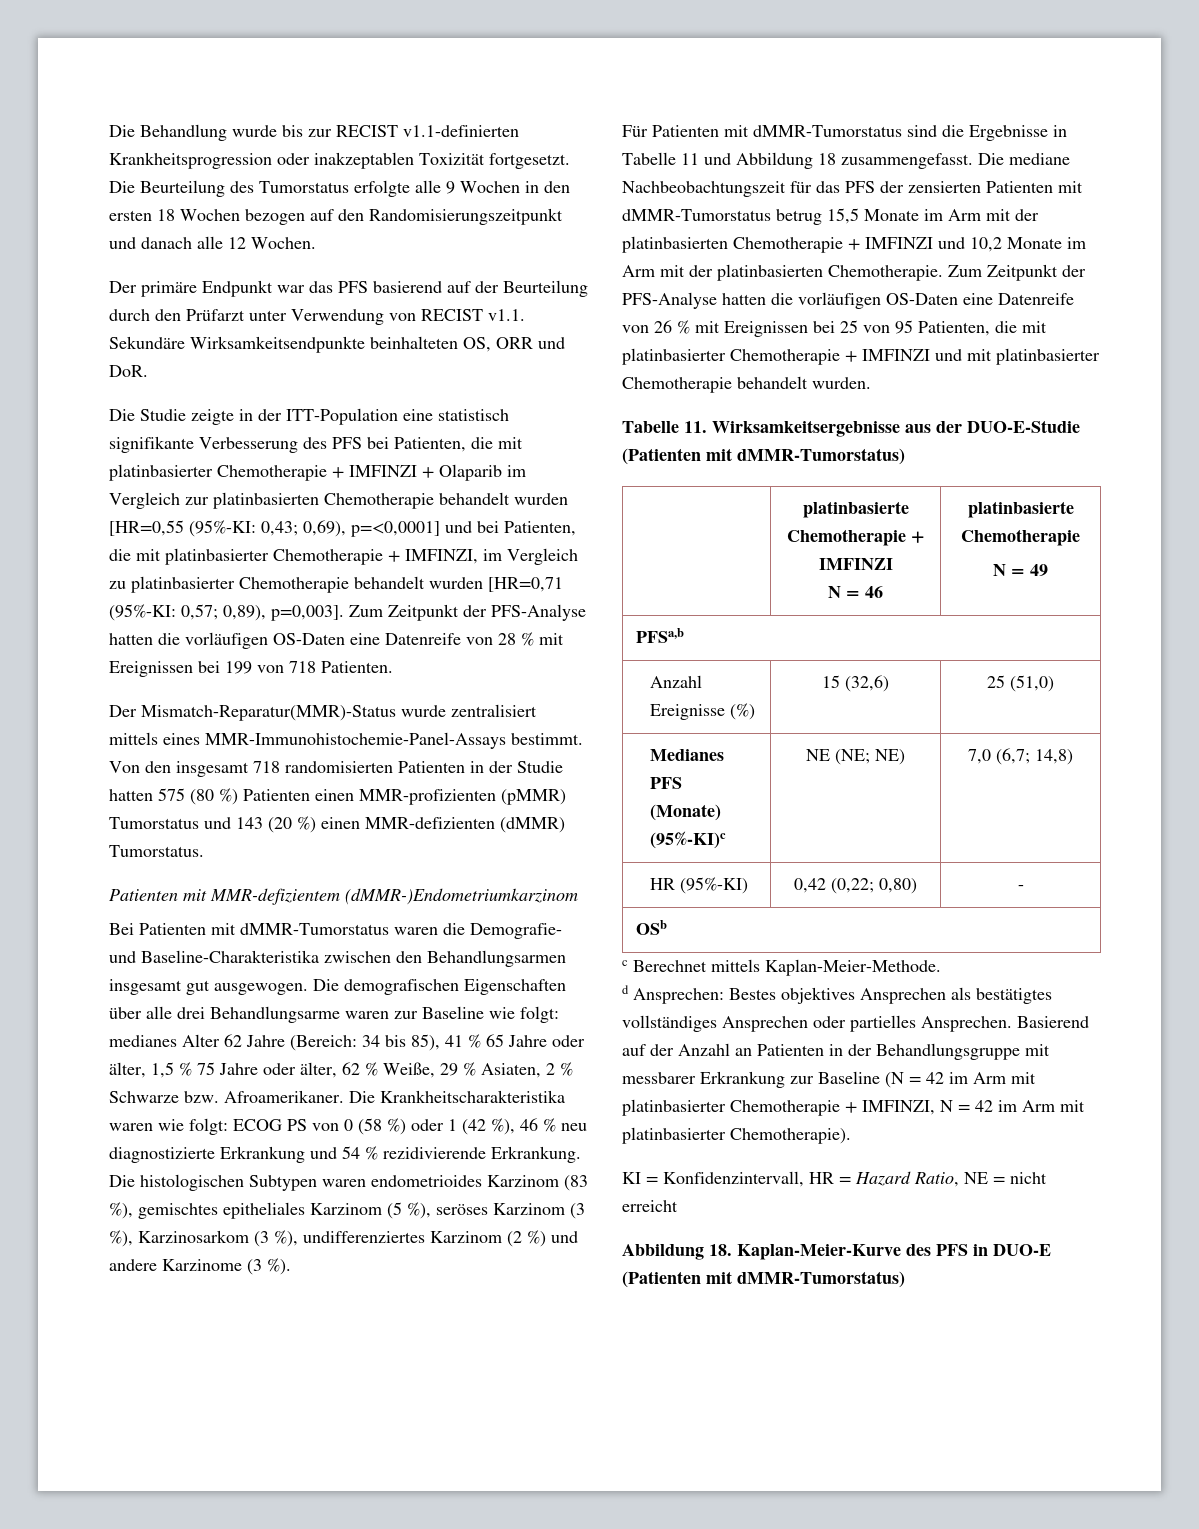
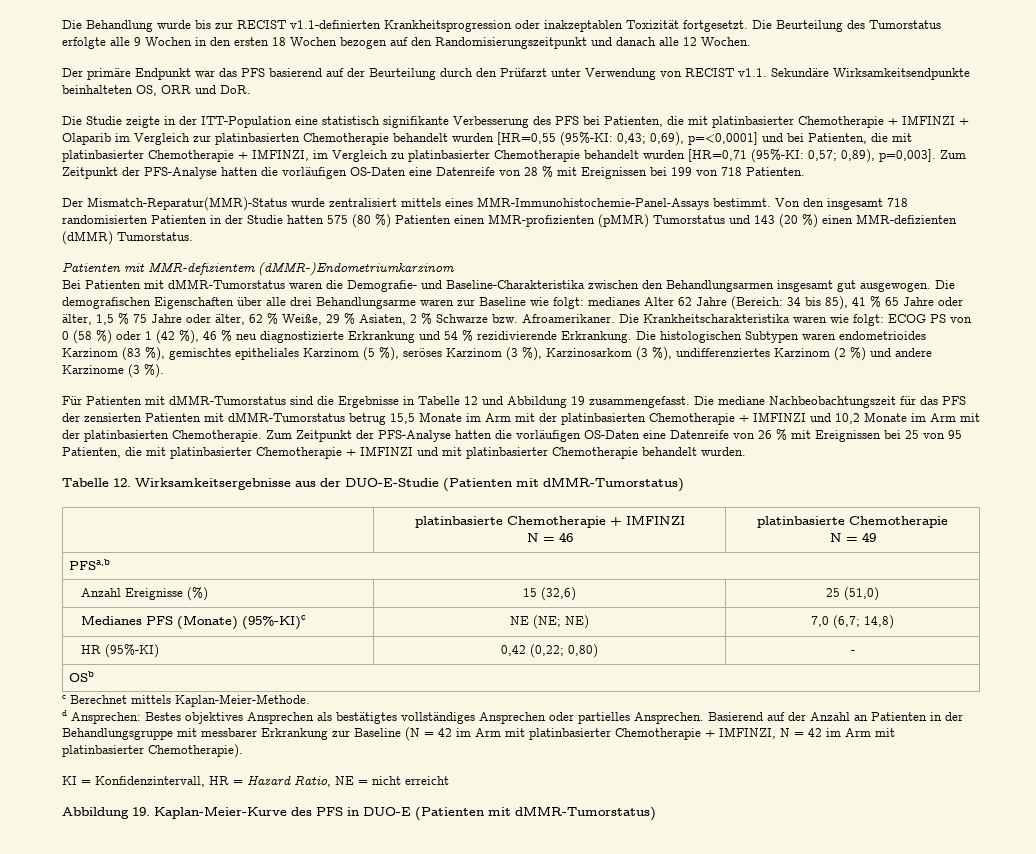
[681,153,699,165] 11 -> [464,396,478,405] 12
[818,153,836,165] 18 -> [571,396,585,405] 19
[684,421,707,433] 11. -> [113,478,131,487] 12.
[709,1244,732,1256] 18. -> [132,807,150,816] 19.

